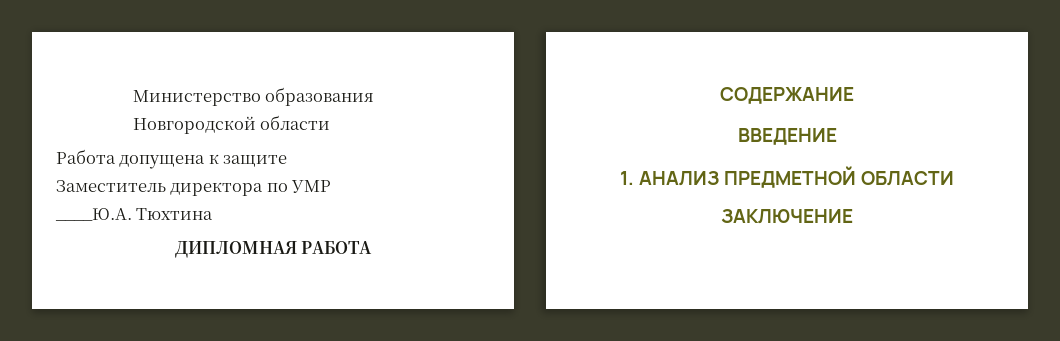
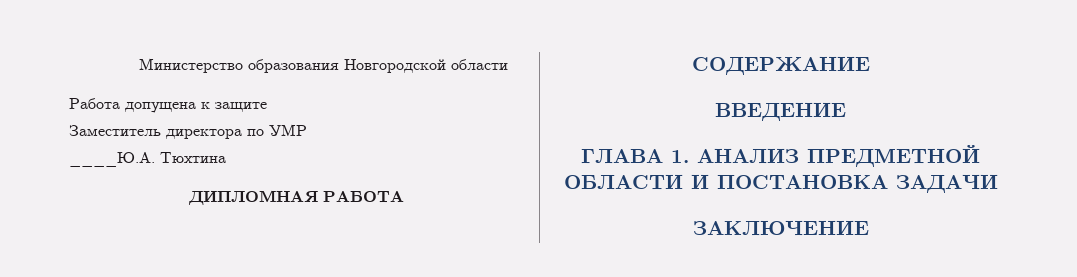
(837, 136) none -> [581,149,663,164] ГЛАВА
(955, 178) none -> [690,174,998,193] И ПОСТАНОВКА ЗАДАЧИ

